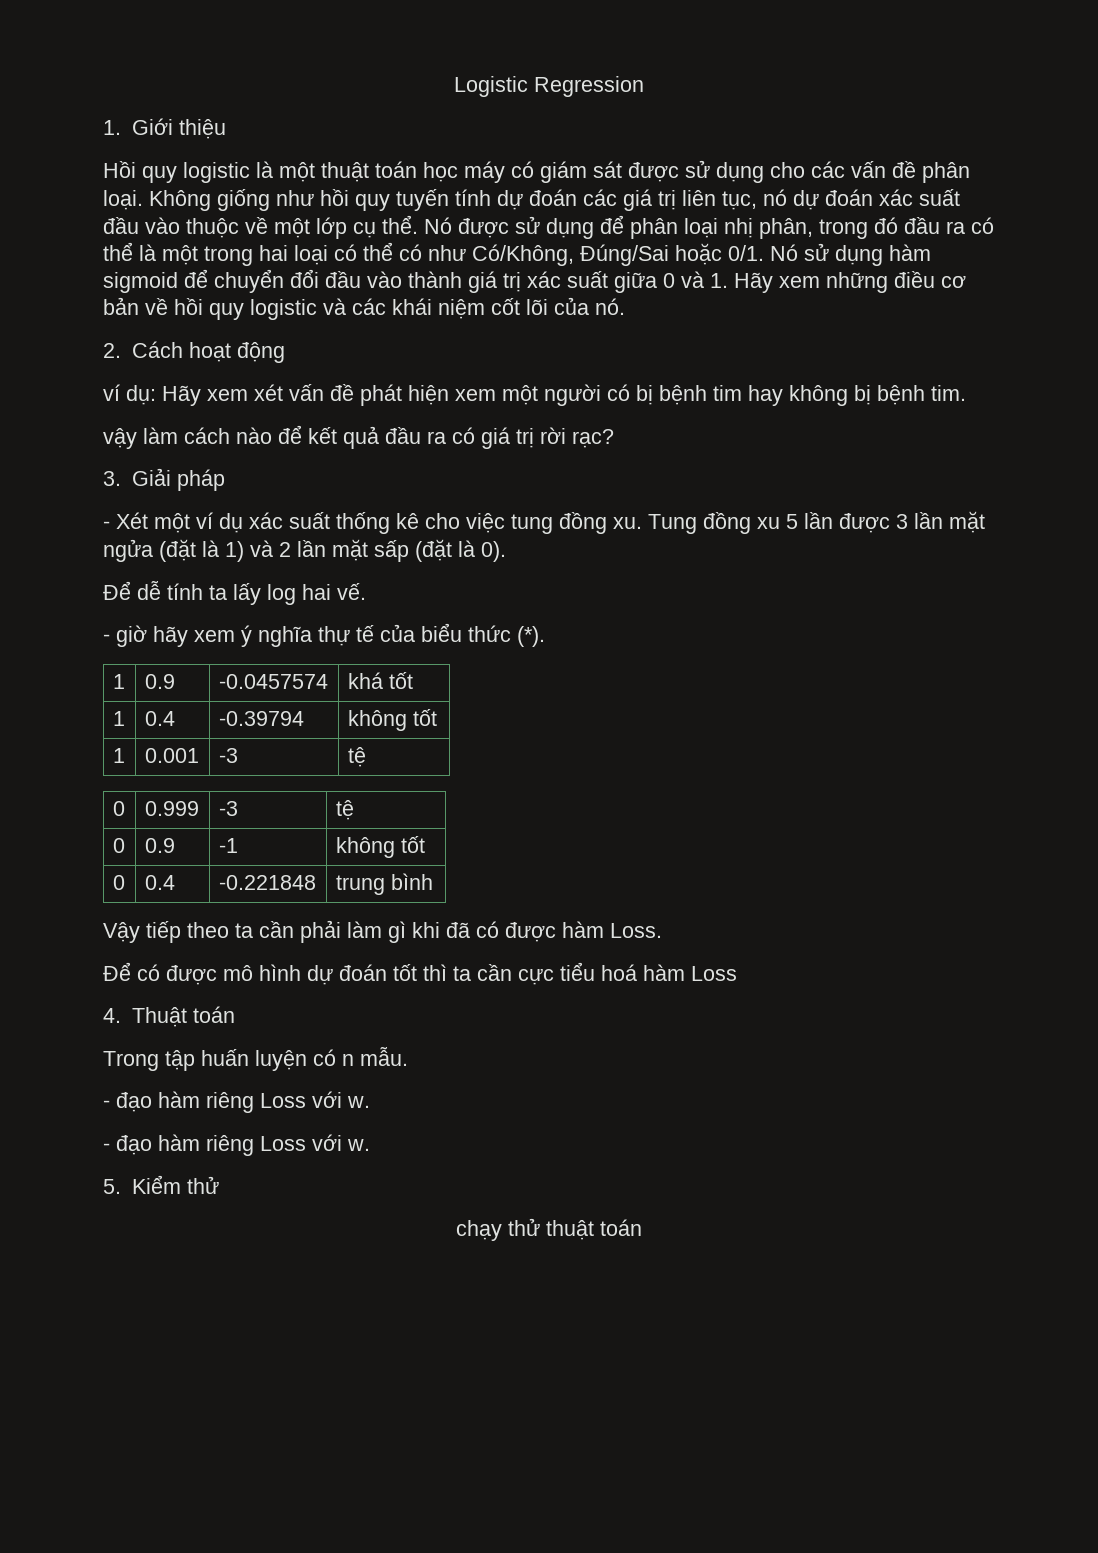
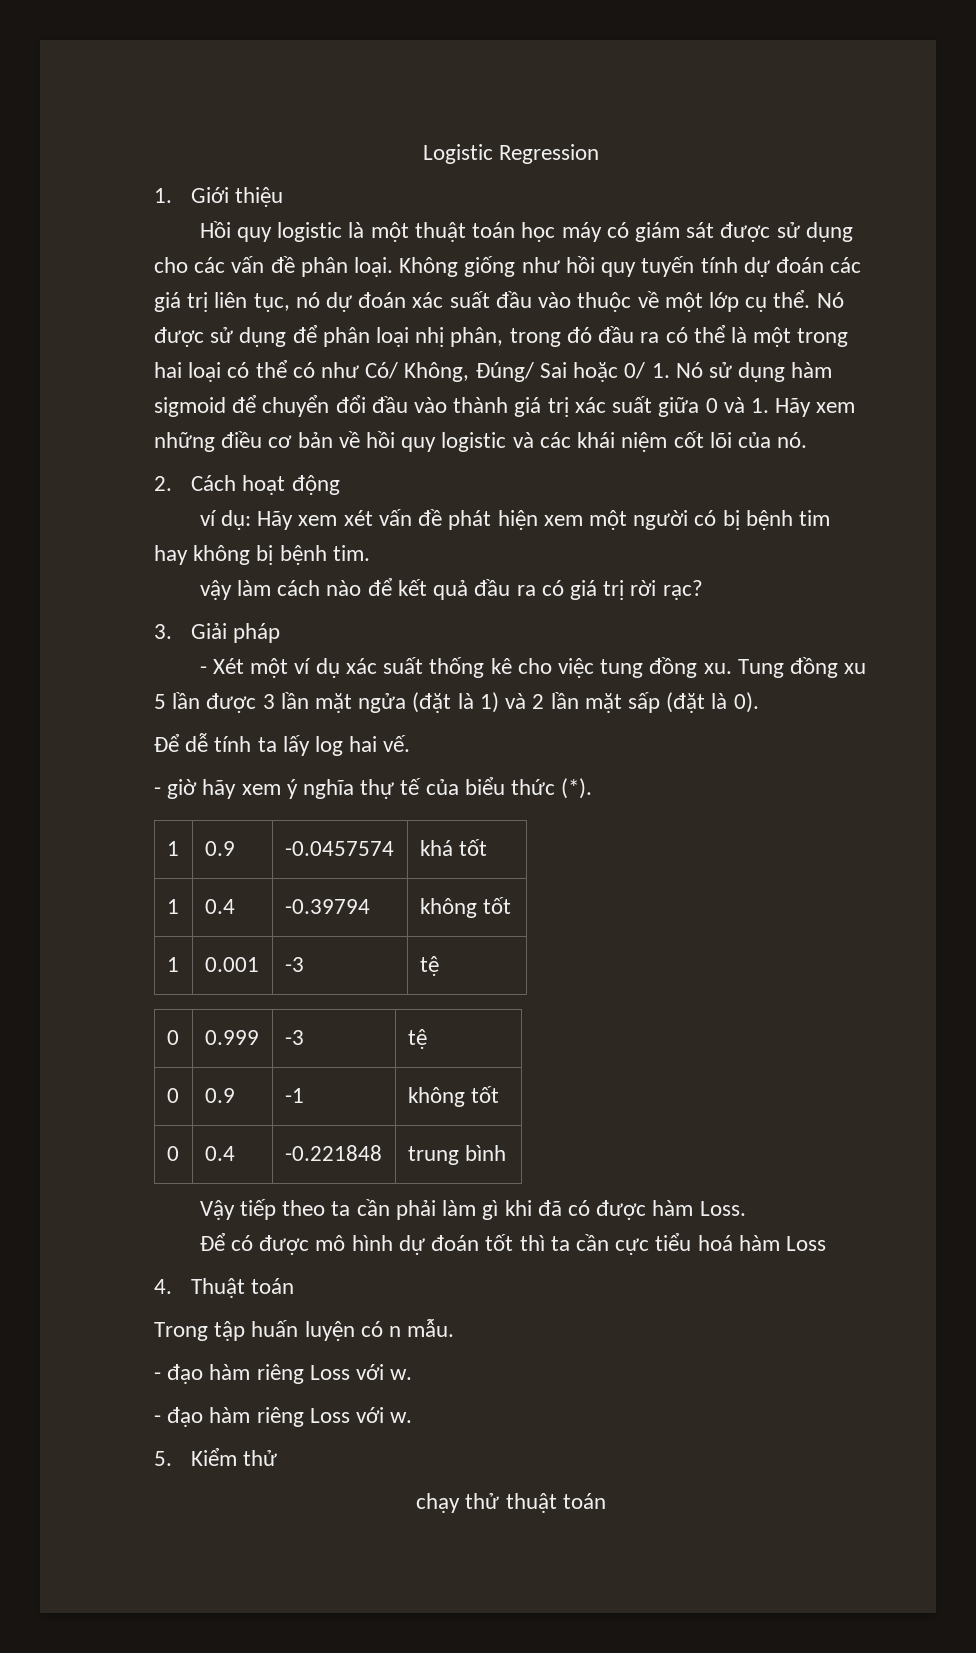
[472,243,764,266] Có/Không, Đúng/Sai hoặc 0/1. -> [365,362,670,382] Có/ Không, Đúng/ Sai hoặc 0/ 1.

